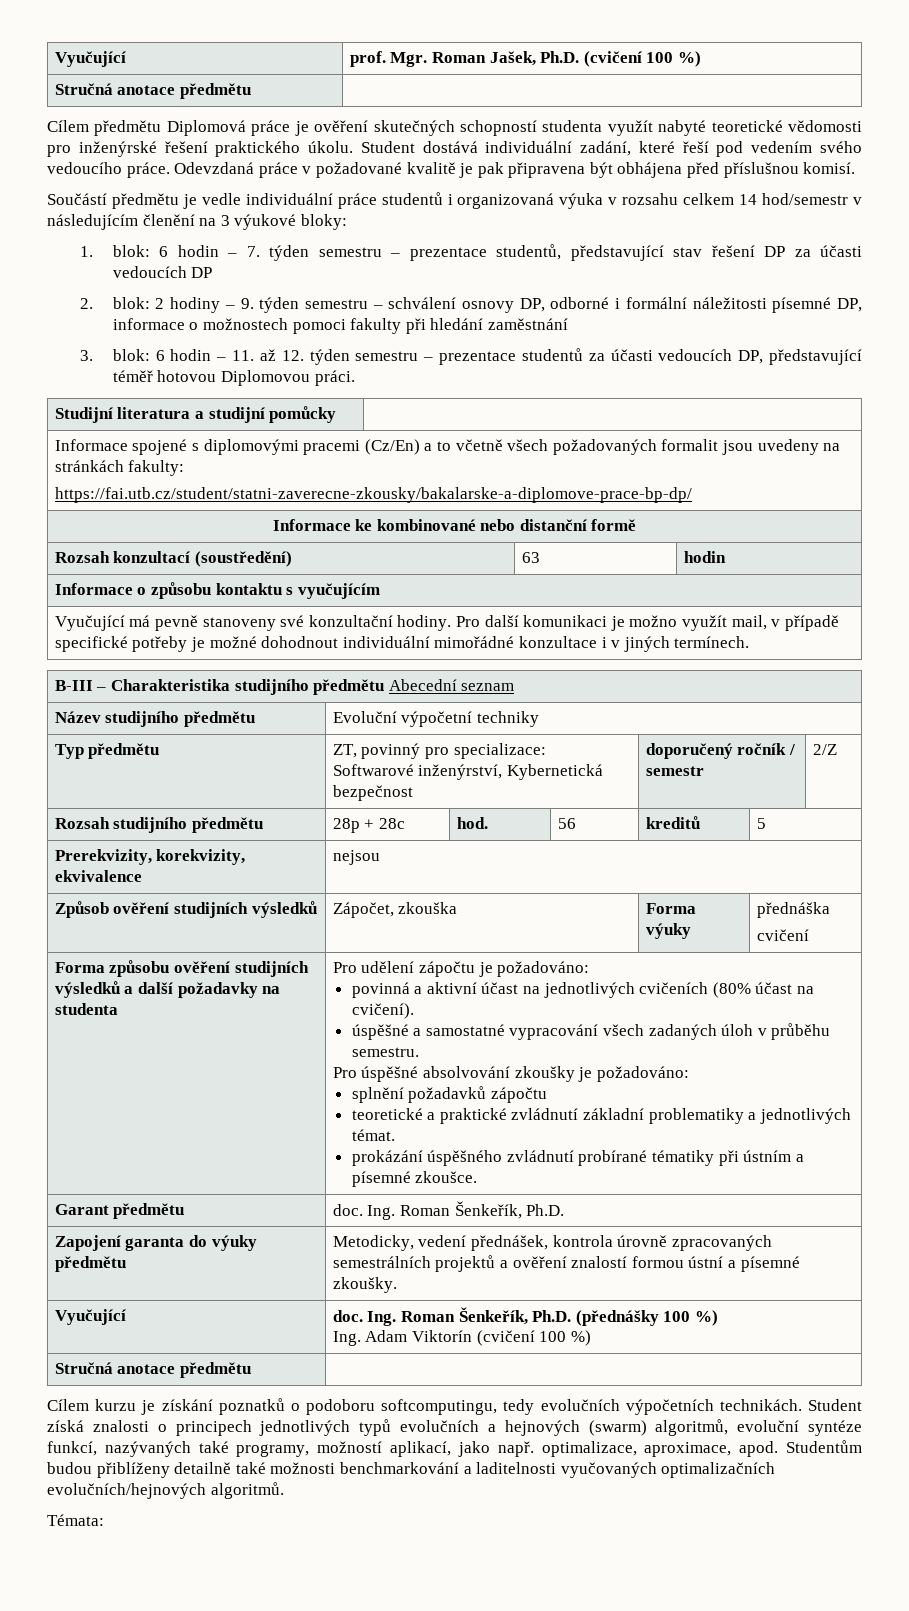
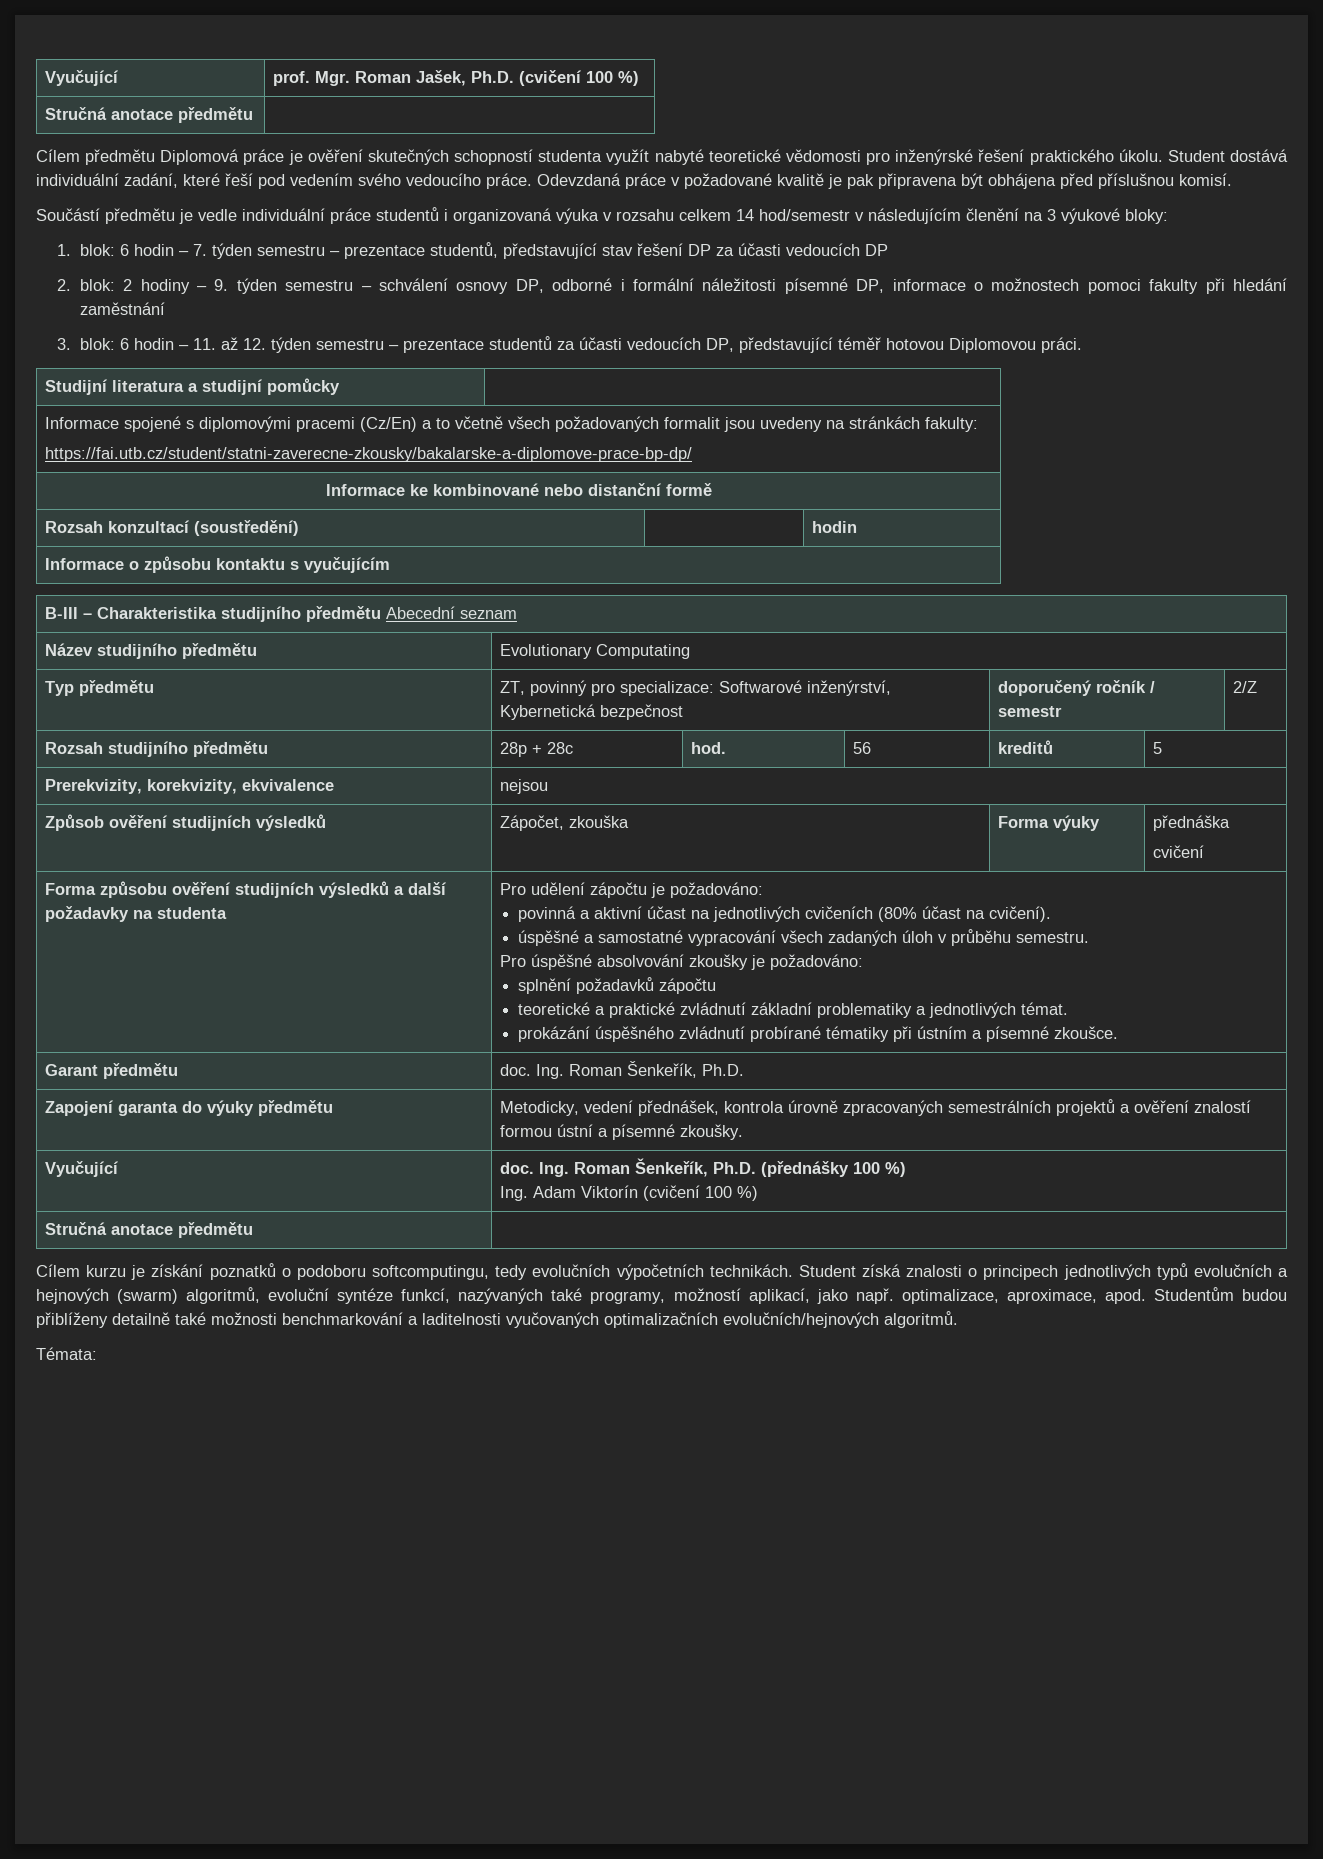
[521,552,540,563] 63 -> (299, 528) none
[54,615,839,631] [54,636,750,652] // Vyučující má pevně stanoveny své konzultační hodiny. Pro další komunikaci je možno využít mail, v případě specifické potřeby je možné dohodnout individuální mimořádné konzultace i v jiných termínech. -> (390, 565) none
[332,711,540,727] Evoluční výpočetní techniky -> [499,644,690,659] Evolutionary Computating

